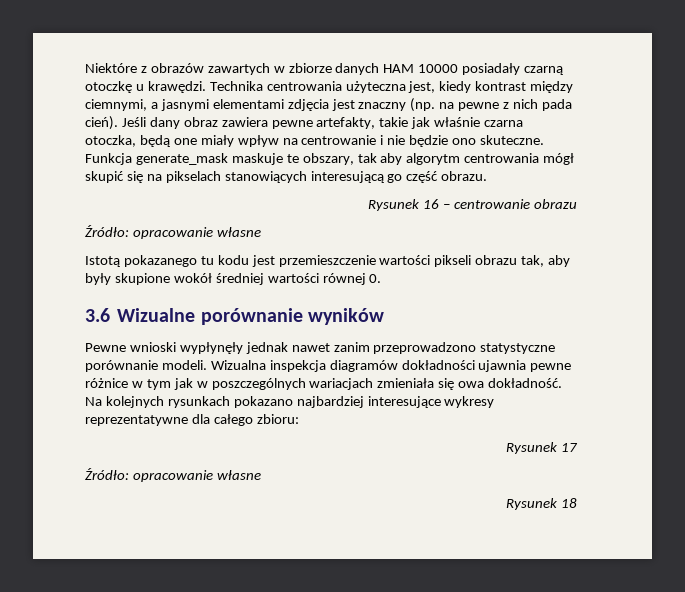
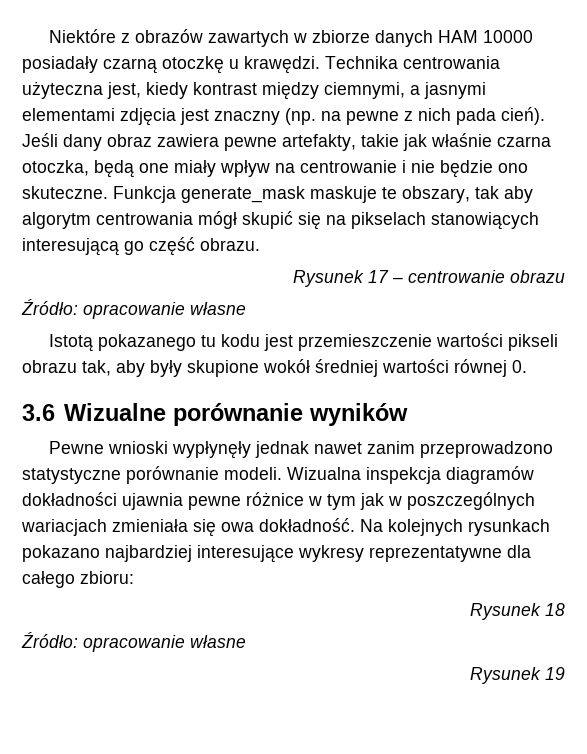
[423,199,440,209] 16 -> [368,270,389,283] 17
[561,443,578,452] 17 -> [545,603,565,616] 18
[561,498,577,508] 18 -> [545,667,565,680] 19

